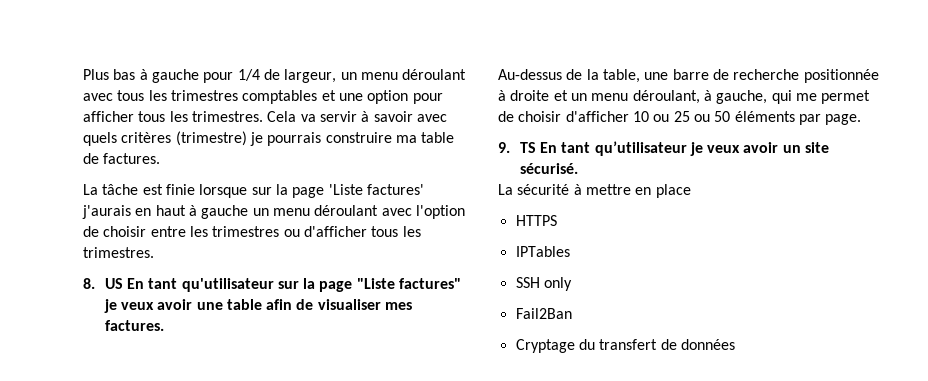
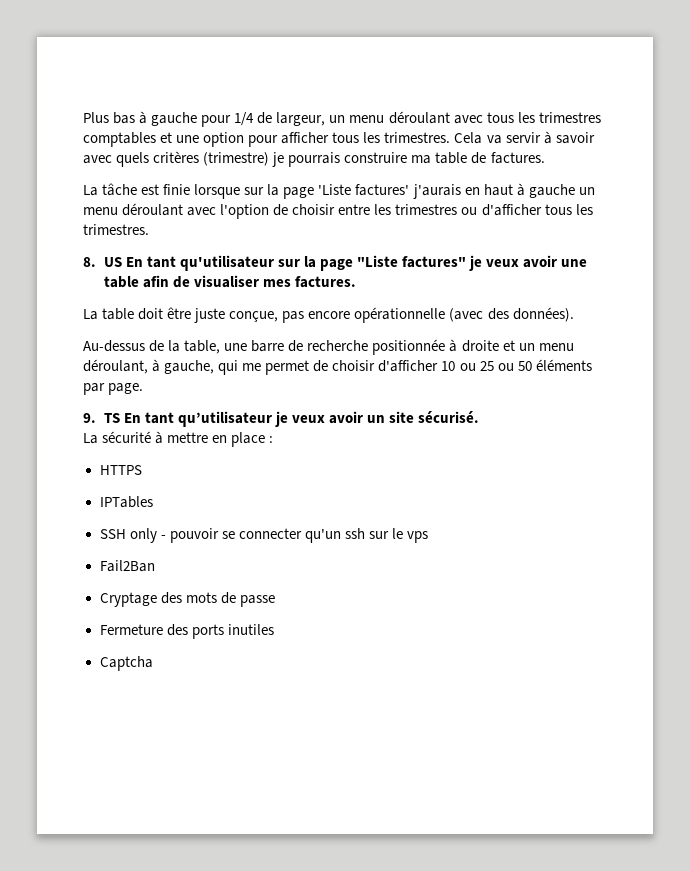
(164, 325) none -> [83,307,574,323] // La table doit être juste conçue, pas encore opérationnelle (avec des données).
(691, 191) none -> [269,436,274,443] :
[515,308,572,319] [515,339,735,353] // Fail2Ban // Cryptage du transfert de données -> [160,528,429,543] [99,560,155,572] [99,592,275,607] [99,624,274,639] [99,656,153,671] - pouvoir se connecter qu'un ssh sur le vps // Fail2Ban // Cryptage des mots de passe // Fermeture des ports inutiles // Captcha

